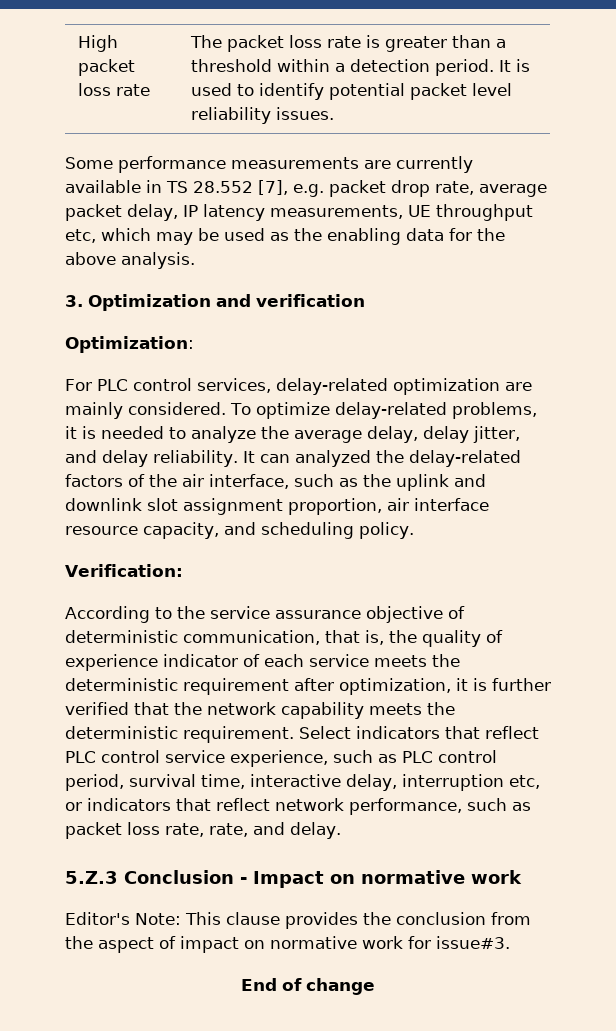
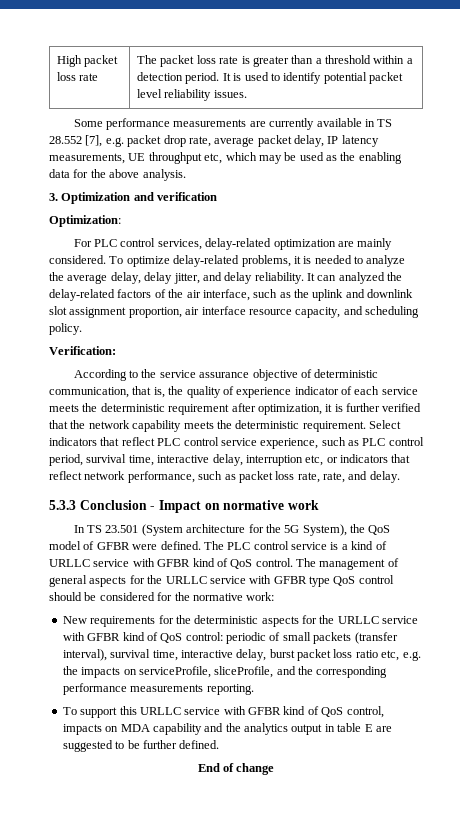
[65,871,118,884] 5.Z.3 -> [49,500,76,510] 5.3.3
[65,912,531,929] [65,936,510,953] Editor's Note: This clause provides the conclusion from the aspect of impact on normative work for issue#3. -> [73,524,391,536] [49,541,387,550] [49,558,399,570] [49,575,394,587] [49,592,275,601] [62,615,419,627] [62,632,398,644] [62,649,421,661] [62,666,388,678] [62,683,254,695] [62,706,384,718] [62,723,392,735] [62,740,220,752] In TS 23.501 (System architecture for the 5G System), the QoS model of GFBR were defined. The PLC control service is a kind of URLLC service with GFBR kind of QoS control. The management of general aspects for the URLLC service with GFBR type QoS control should be considered for the normative work: // New requirements for the deterministic aspects for the URLLC service with GFBR kind of QoS control: periodic of small packets (transfer interval), survival time, interactive delay, burst packet loss ratio etc, e.g. the impacts on serviceProfile, sliceProfile, and the corresponding performance measurements reporting. // To support this URLLC service with GFBR kind of QoS control, impacts on MDA capability and the analytics output in table E are suggested to be further defined.

